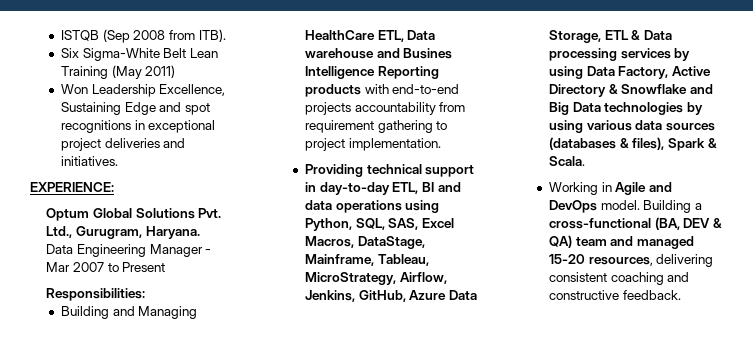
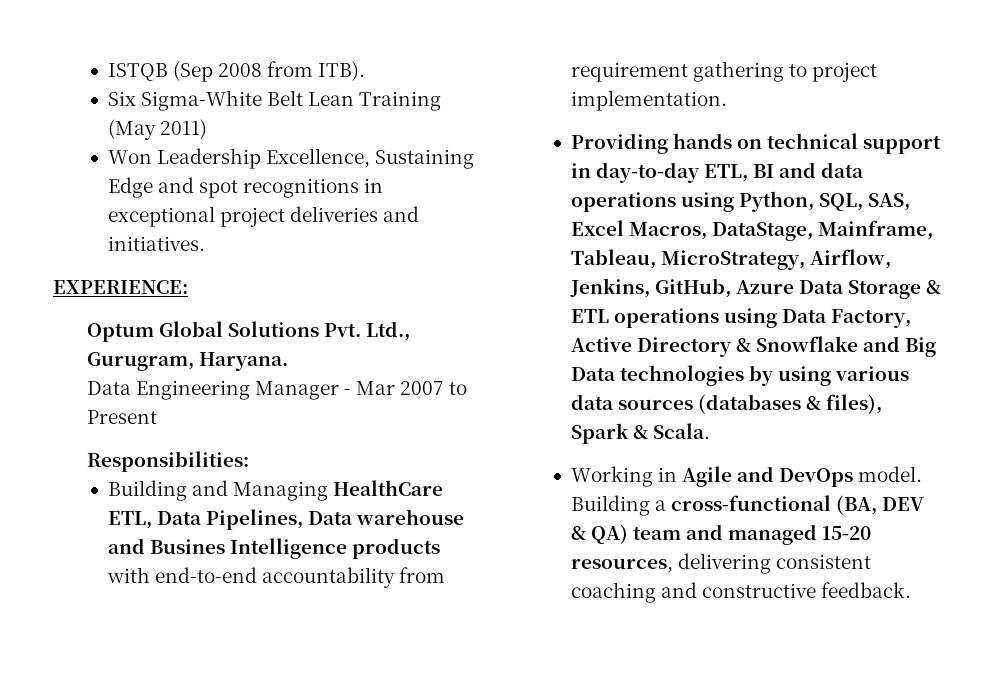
(436, 35) none -> [205,509,354,530] Pipelines, Data
[377,66,439,79] Reporting -> (347, 548) none
[305,102,352,115] projects -> (257, 575) none
(364, 170) none -> [672,133,762,149] hands on
[549,30,673,43] [549,48,691,61] Storage, ETL & Data processing services by -> [848,280,942,299] [570,308,719,328] Storage & ETL operations

